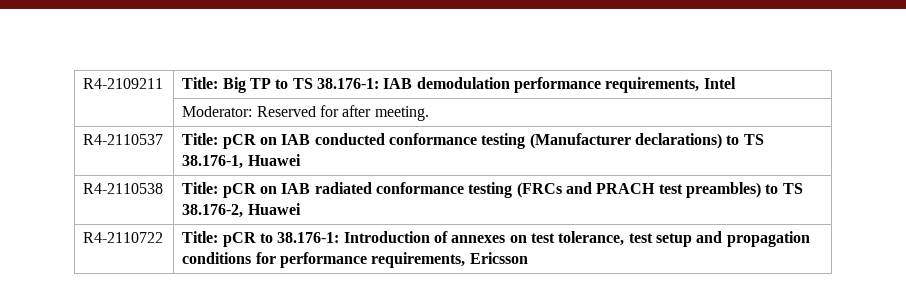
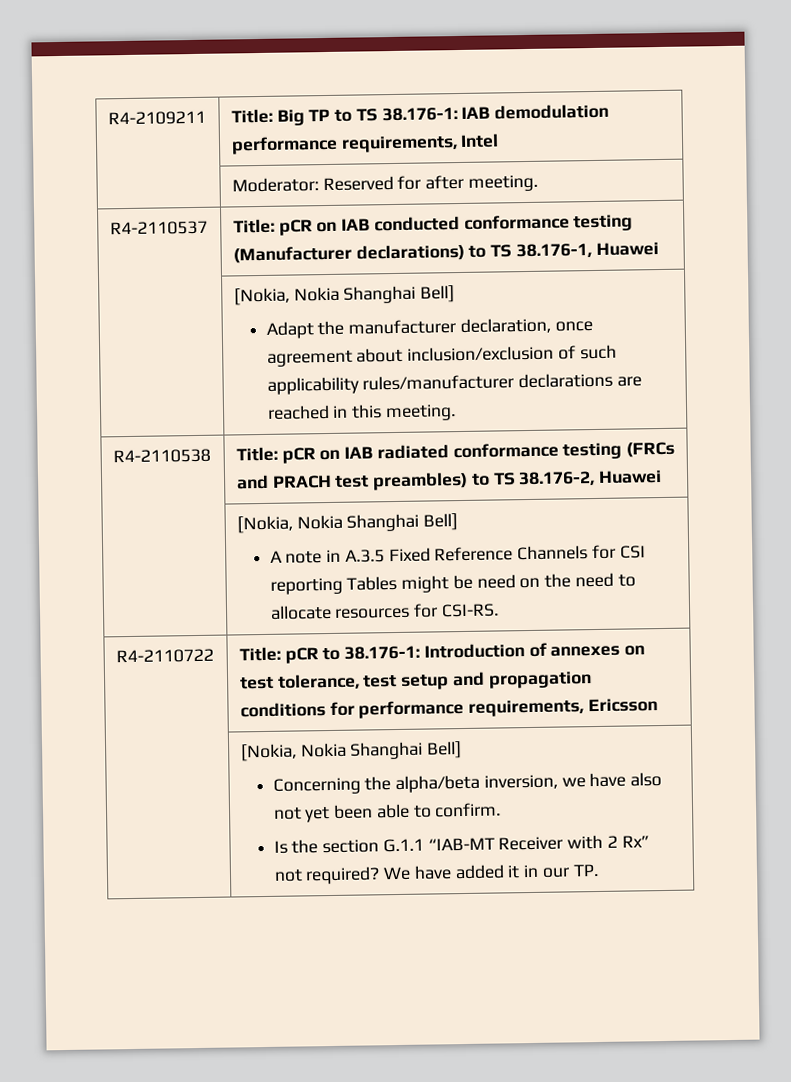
(301, 160) none -> [233,285,456,306] [265,317,593,339] [266,344,617,367] [266,372,642,395] [266,404,456,422] // | [Nokia, Nokia Shanghai Bell] // Adapt the manufacturer declaration, once agreement about inclusion/exclusion of such applicability rules/manufacturer declarations are reached in this meeting.
(301, 209) none -> [236,513,459,534] [269,544,646,564] [269,572,636,595] [269,603,499,620] // | [Nokia, Nokia Shanghai Bell] // A note in A.3.5 Fixed Reference Channels for CSI reporting Tables might be need on the need to allocate resources for CSI-RS.
(528, 258) none -> [240,741,463,762] [272,772,663,795] [272,802,502,823] [273,834,650,854] [273,863,599,885] // | [Nokia, Nokia Shanghai Bell] // Concerning the alpha/beta inversion, we have also not yet been able to confirm. // Is the section G.1.1 “IAB-MT Receiver with 2 Rx” not required? We have added it in our TP.

